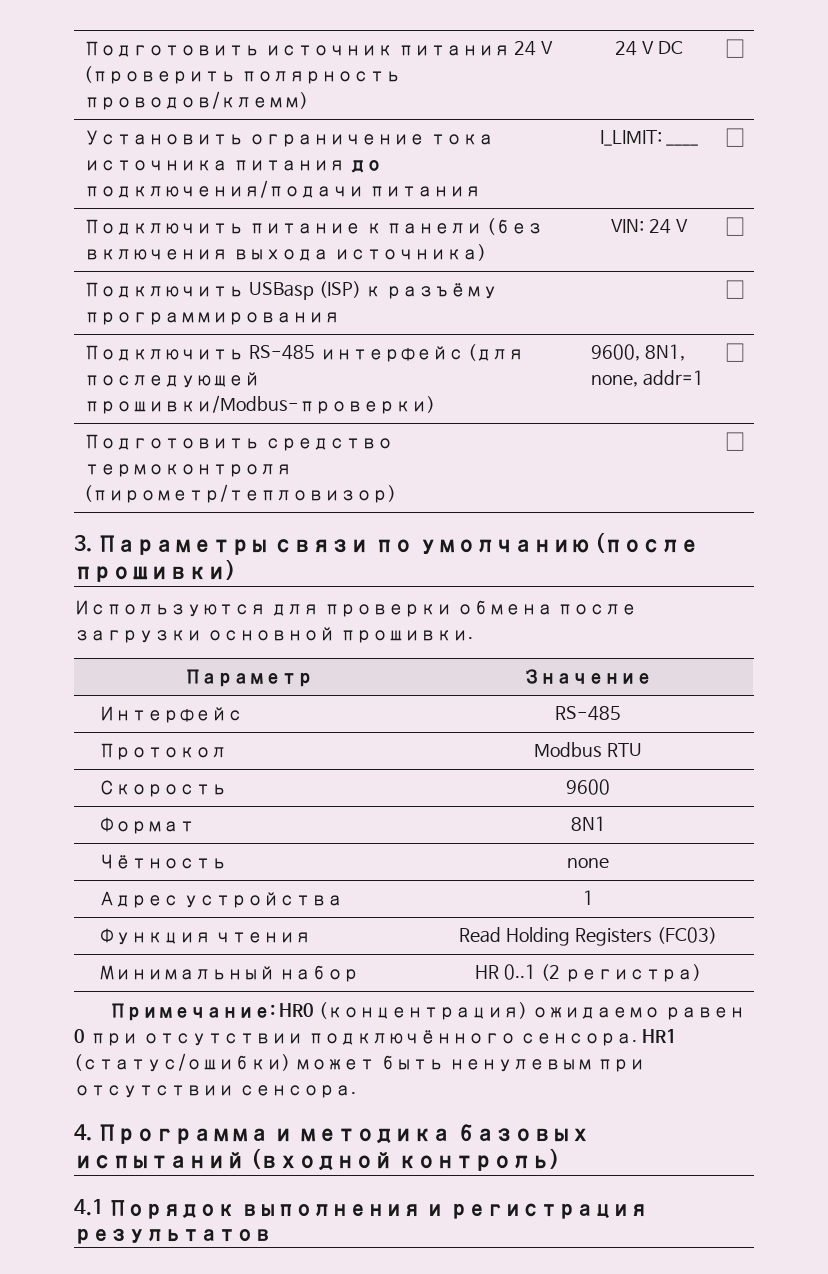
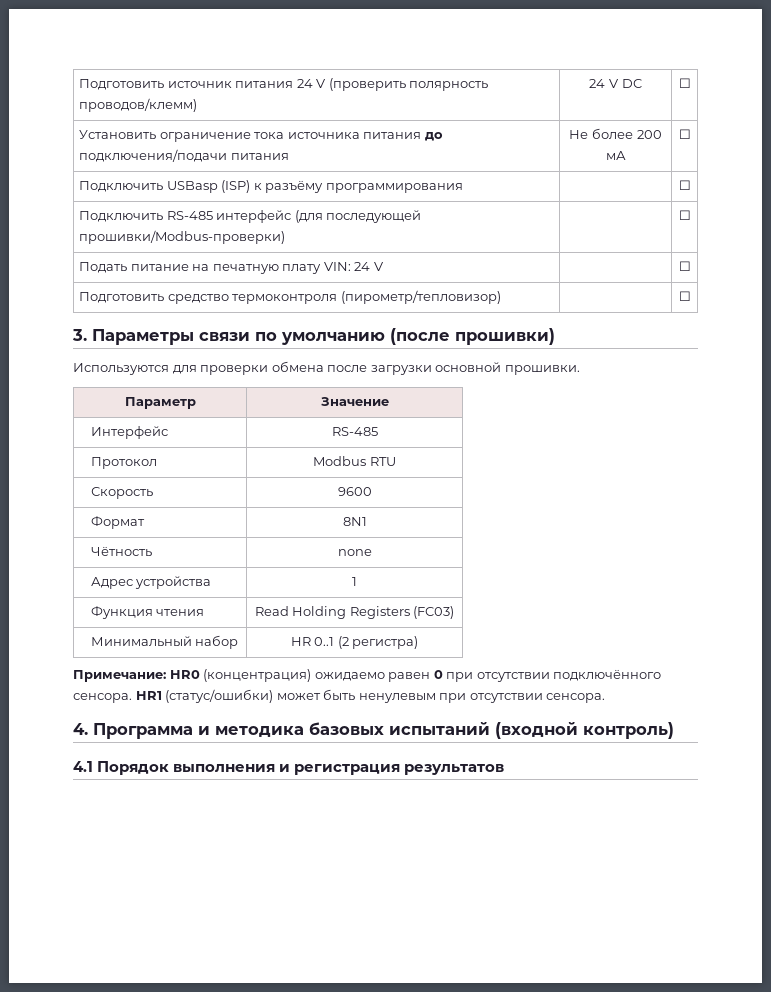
[599,130,699,146] [726,128,744,147] [83,218,544,235] [83,244,486,261] [611,219,688,234] I_LIMIT: ____ | ☐ // Подключить питание к панели (без включения выхода источника) | VIN: 24 V -> [569,128,662,139] [605,151,626,160] Не более 200 мА
[590,344,685,361] [590,370,704,387] 9600, 8N1, none, addr=1 -> [678,210,691,220] [79,262,384,274] | ☐ // Подать питание на печатную плату VIN: 24 V |

